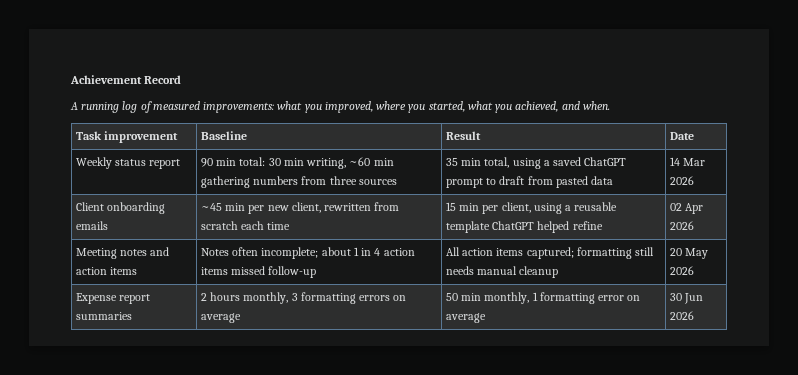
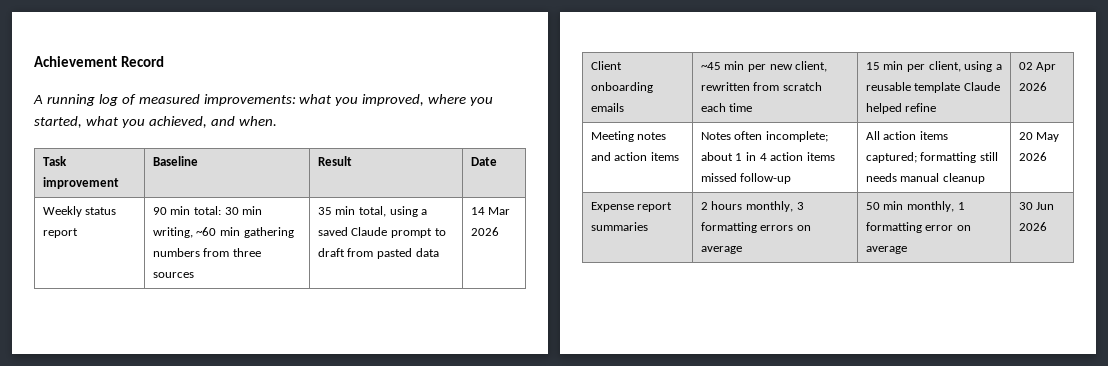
[584,157,627,166] ChatGPT -> [351,227,388,236] Claude
[492,221,535,230] ChatGPT -> [963,82,1000,91] Claude

